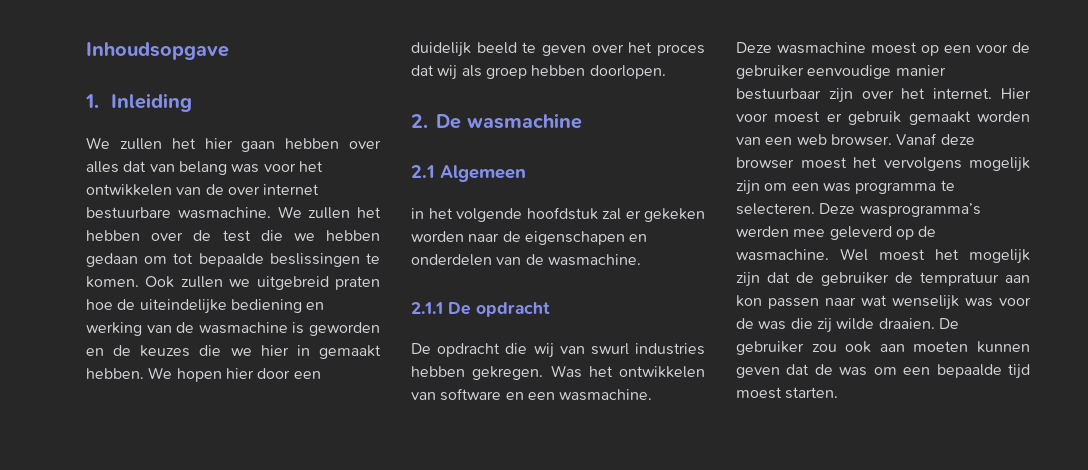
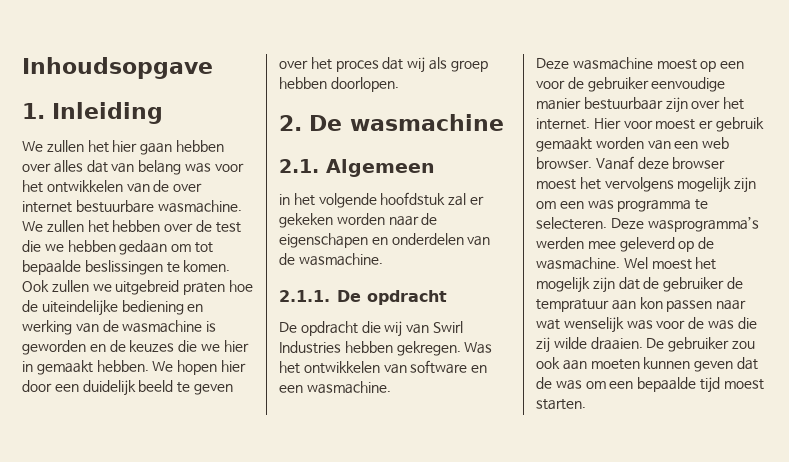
[411,165,435,178] 2.1 -> [279,159,319,173] 2.1.
[411,302,443,314] 2.1.1 -> [279,290,330,302] 2.1.1.
[590,343,705,355] swurl industries -> [432,321,463,333] [279,341,341,354] Swirl Industries

